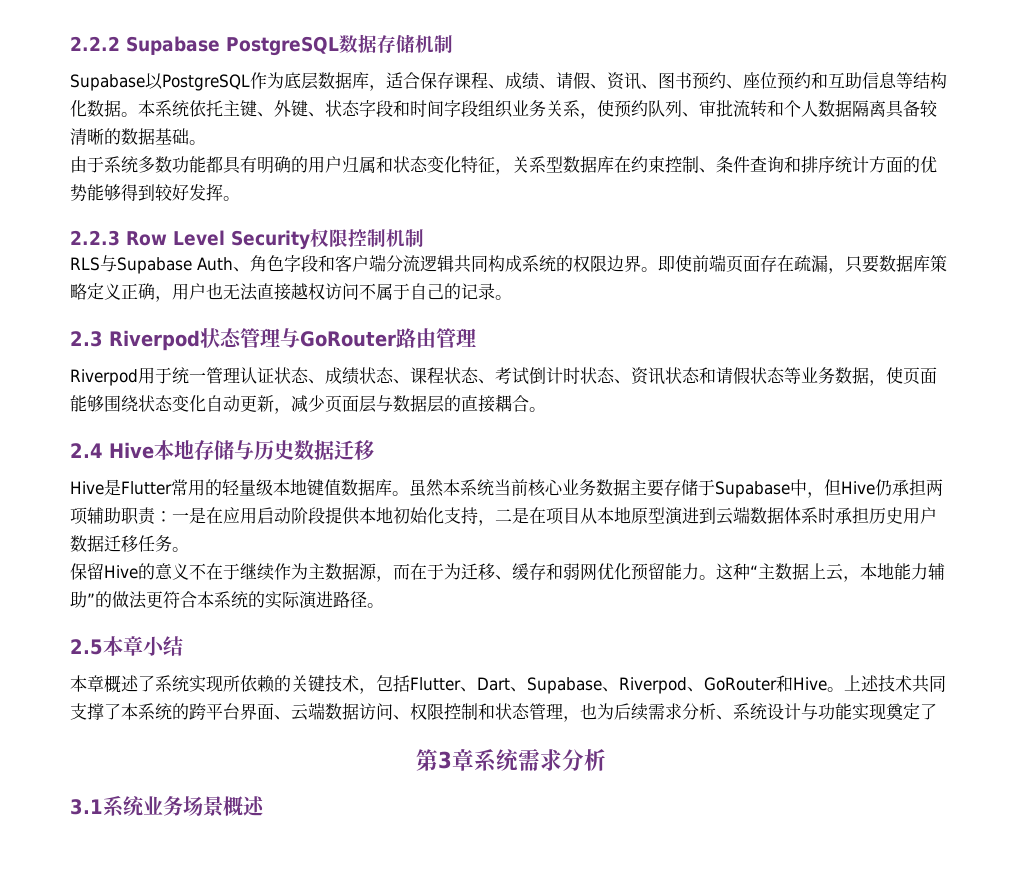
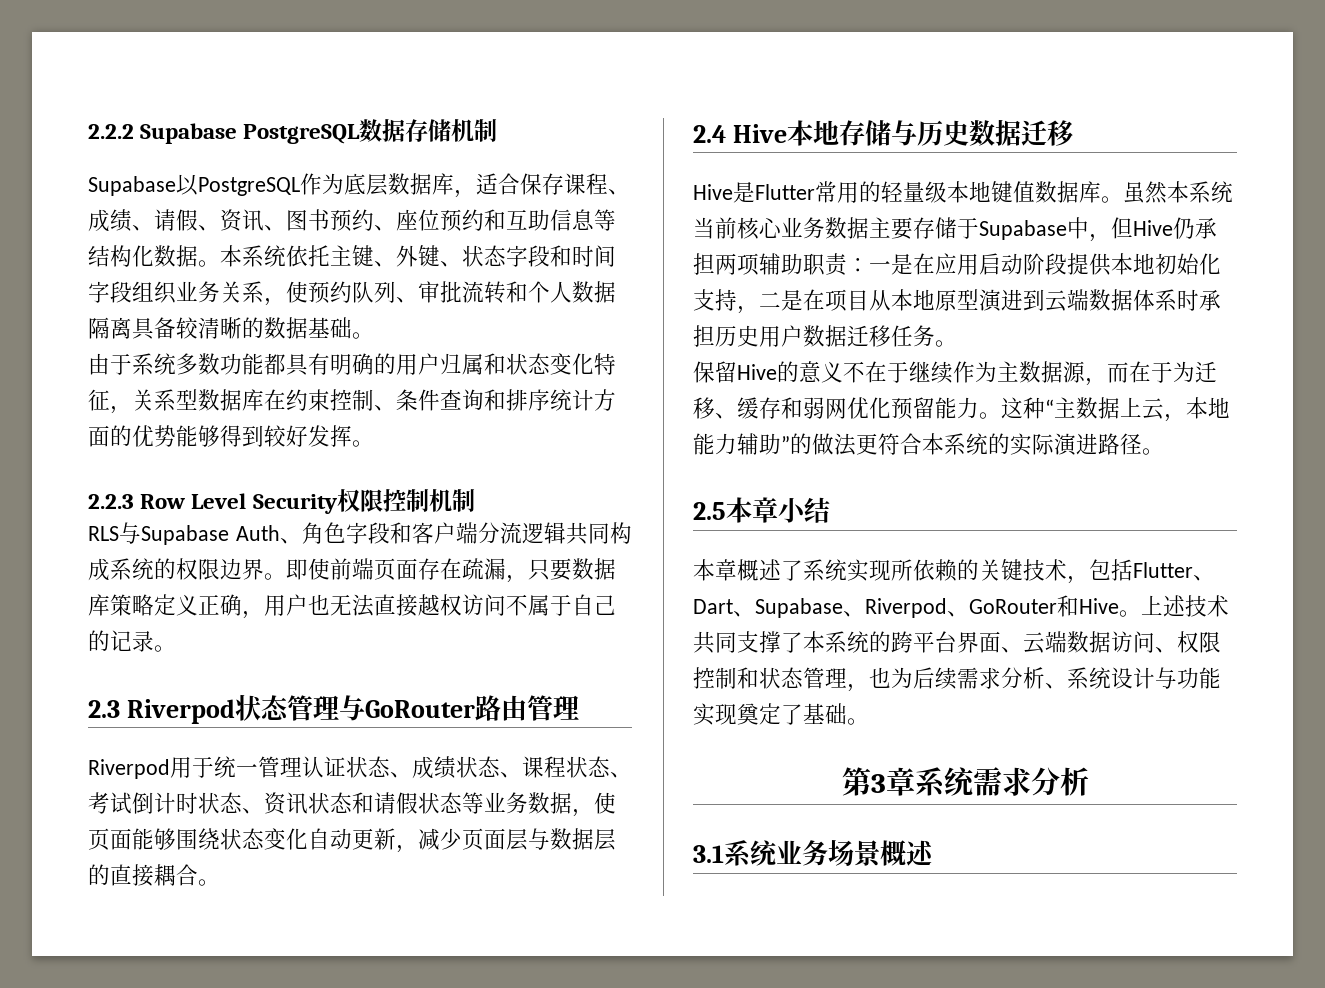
(937, 711) none -> [803,703,869,725] 基础。

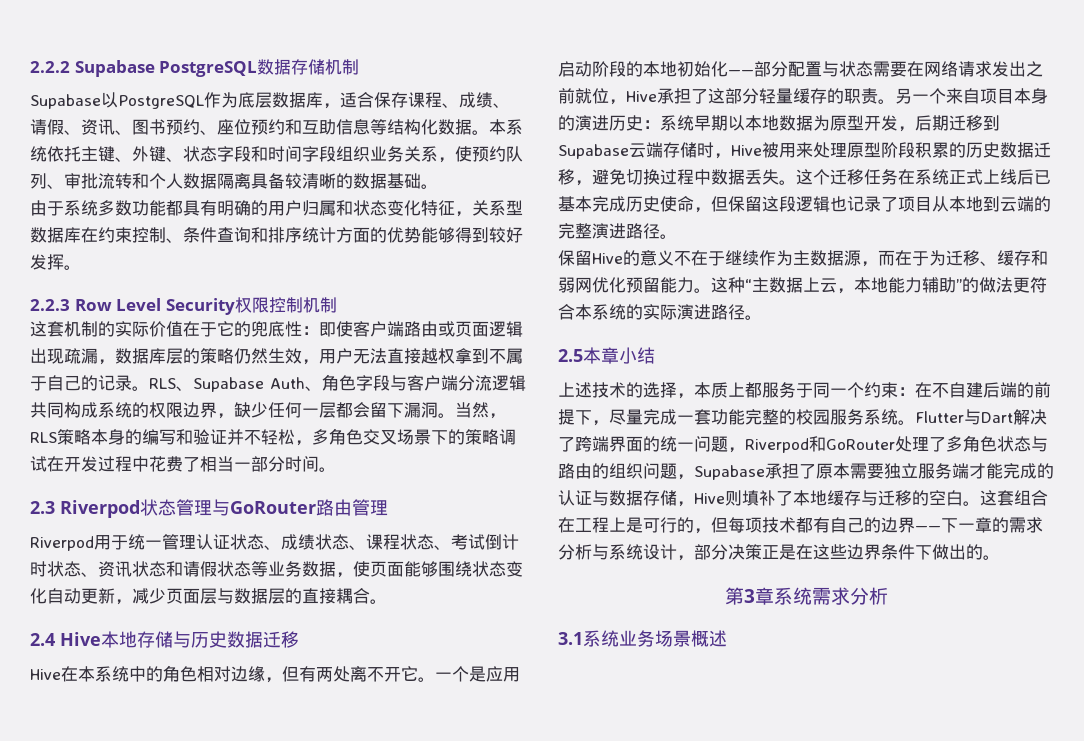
[88,522,141,544] RLS与 -> [30,321,523,337] [30,348,523,365] [30,375,193,391] 这套机制的实际价值在于它的兜底性：即使客户端路由或页面逻辑出现疏漏，数据库层的策略仍然生效，用户无法直接越权拿到不属于自己的记录。RLS、
[389,522,412,544] 和 -> [390,375,407,391] 与
[264,558,616,583] [88,594,616,619] [88,630,154,652] 。即使前端页面存在疏漏，只要数据库策略定义正确，用户也无法直接越权访问不属于自己的记录 -> [217,402,506,419] [30,428,516,446] [30,456,319,472] ，缺少任何一层都会留下漏洞。当然，RLS策略本身的编写和验证并不轻松，多角色交叉场景下的策略调试在开发过程中花费了相当一部分时间
[733,181,1233,204] [693,217,1217,242] [693,253,935,276] 是Flutter常用的轻量级本地键值数据库。虽然本系统当前核心业务数据主要存储于Supabase中，但Hive仍承担两项辅助职责：一是在 -> [61,665,486,683] 在本系统中的角色相对边缘，但有两处离不开它。一个是
[1067,253,1111,276] 提供 -> [626,61,643,77] 的
[693,289,1221,314] [693,325,935,347] 支持，二是在项目从本地原型演进到云端数据体系时承担历史用户数据迁移任务 -> [728,61,1043,77] [558,88,1048,105] [558,115,1000,132] [558,142,1051,159] [558,169,1051,186] [558,196,1051,213] [558,223,660,239] ——部分配置与状态需要在网络请求发出之前就位，Hive承担了这部分轻量缓存的职责。另一个来自项目本身的演进历史：系统早期以本地数据为原型开发，后期迁移到Supabase云端存储时，Hive被用来处理原型阶段积累的历史数据迁移，避免切换过程中数据丢失。这个迁移任务在系统正式上线后已基本完成历史使命，但保留这段逻辑也记录了项目从本地到云端的完整演进路径
[693,559,1215,584] [693,595,1229,618] [693,631,1221,654] [693,667,1067,692] 本章概述了系统实现所依赖的关键技术，包括Flutter、Dart、Supabase、Riverpod、GoRouter和Hive。上述技术共同支撑了本系统的跨平台界面、云端数据访问、权限控制和状态管理，也为后续需求分析、 -> [558,382,1051,399] [558,409,1047,426] [558,435,1048,453] [558,463,1054,480] [558,490,1048,507] [558,517,1043,534] [558,544,609,560] 上述技术的选择，本质上都服务于同一个约束：在不自建后端的前提下，尽量完成一套功能完整的校园服务系统。Flutter与Dart解决了跨端界面的统一问题，Riverpod和GoRouter处理了多角色状态与路由的组织问题，Supabase承担了原本需要独立服务端才能完成的认证与数据存储，Hive则填补了本地缓存与迁移的空白。这套组合在工程上是可行的，但每项技术都有自己的边界——下一章的需求分析与
[1155,667,1221,689] [693,703,847,726] 与功能实现奠定了基础 -> [677,544,983,561] ，部分决策正是在这些边界条件下做出的

